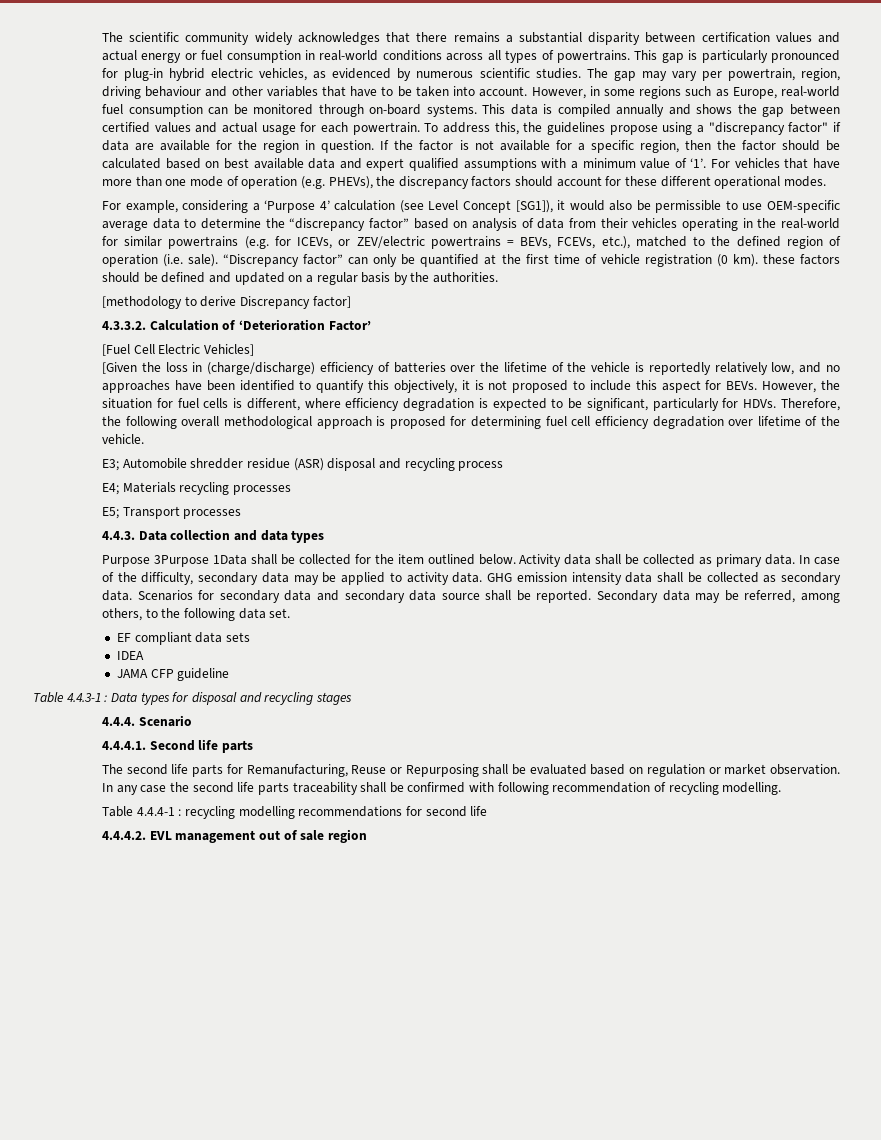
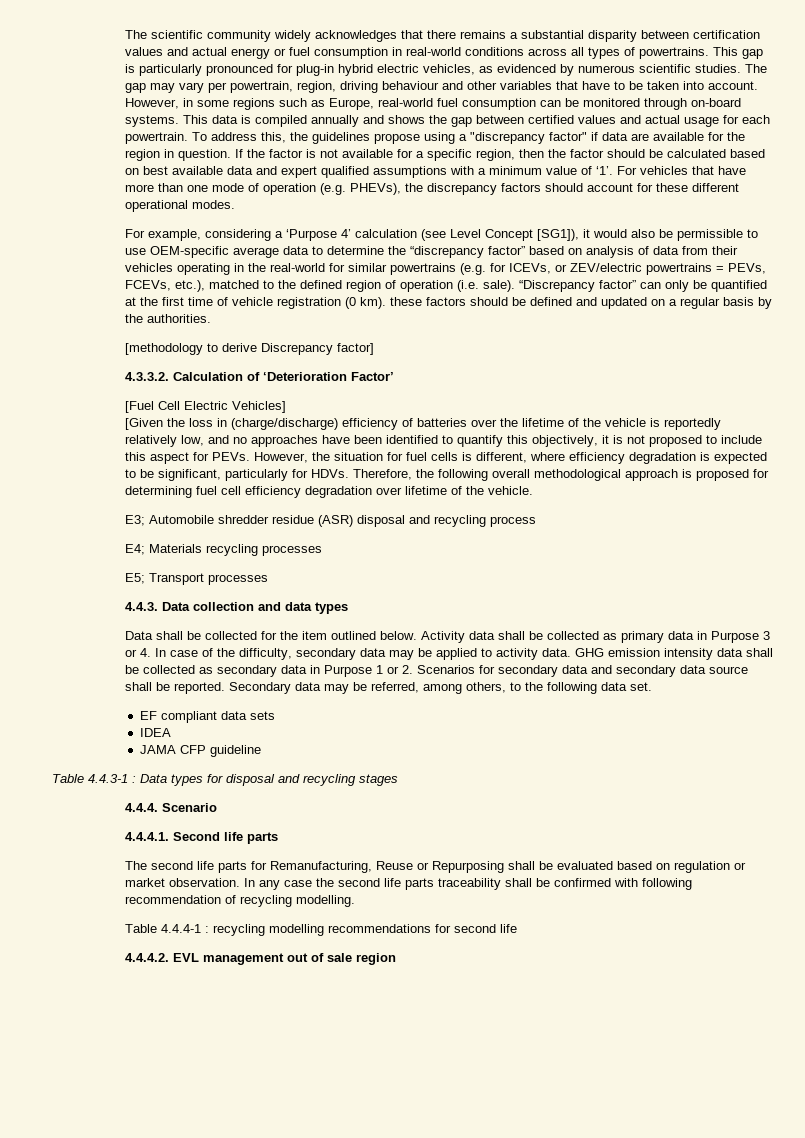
[520,237,552,249] BEVs, -> [728,263,767,274] PEVs,
[726,381,758,390] BEVs. -> [212,452,251,461] PEVs.
[102,554,247,567] Purpose 3Purpose 1Data -> [125,631,154,640] Data
[765,554,796,565] data. -> [668,631,771,643] [125,648,152,657] data in Purpose 3 or 4.
[102,590,133,601] data. -> [281,665,414,677] data in Purpose 1 or 2.

